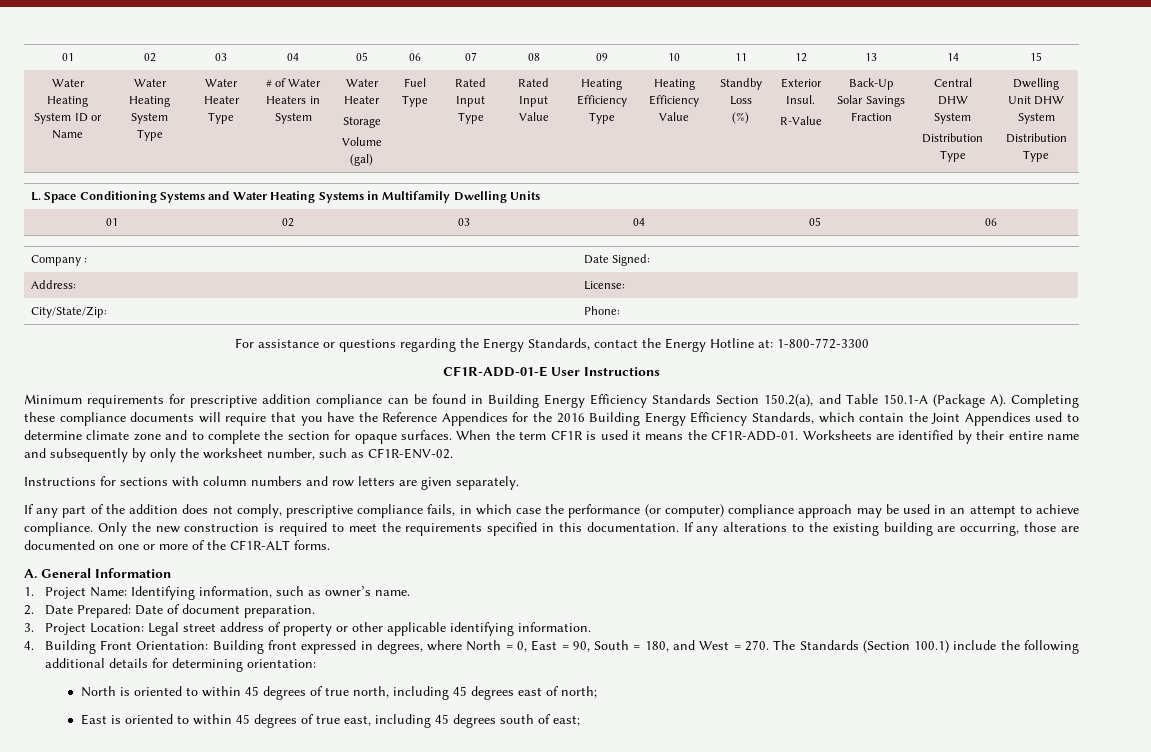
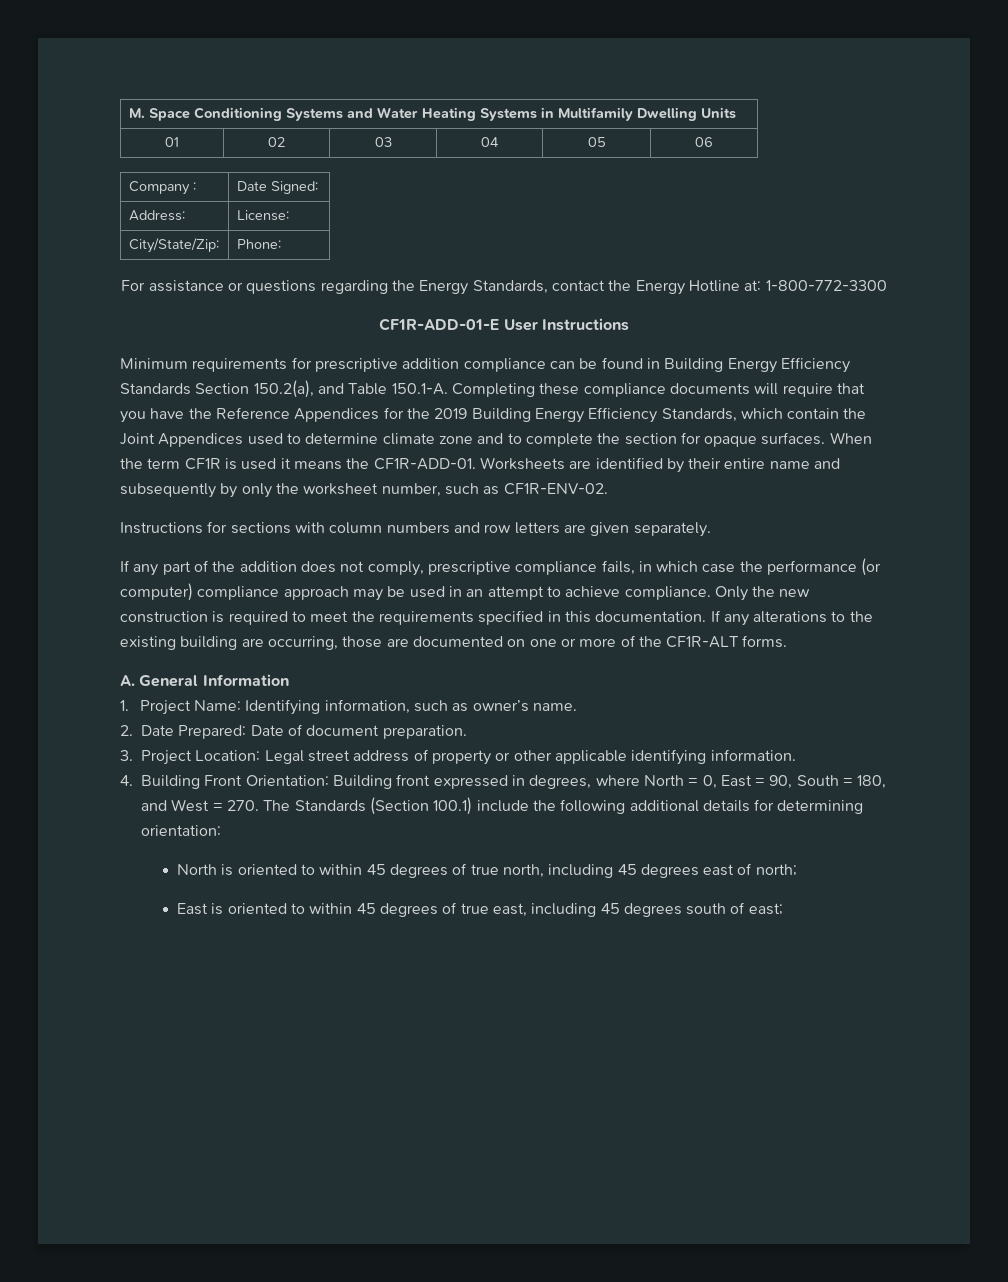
[61,53,74,61] [143,53,156,62] [215,53,227,61] [287,53,299,61] [355,52,368,61] [409,53,421,61] [464,52,477,61] [527,53,540,61] [595,53,608,61] [668,53,680,61] [734,53,747,61] [794,53,807,62] [865,53,877,61] [946,53,959,61] [1030,52,1042,61] [51,79,85,87] [47,96,88,107] [34,113,102,124] [52,130,83,139] [133,79,167,87] [129,96,170,107] [131,113,168,124] [136,129,163,141] [205,79,238,87] [203,96,240,104] [208,112,234,124] [265,78,322,87] [266,96,320,104] [274,113,312,124] [345,79,379,87] [344,96,380,104] [342,117,381,128] [341,137,382,146] [350,154,373,166] [404,78,426,87] [402,95,428,107] [455,78,486,87] [456,96,485,107] [457,112,484,124] [518,78,549,87] [519,96,548,107] [518,112,549,121] [581,79,622,90] [576,95,627,107] [588,112,615,124] [653,79,695,90] [649,95,699,107] [659,112,689,121] [719,78,762,90] [729,96,752,105] [732,112,749,124] [780,78,822,88] [786,95,815,104] [779,116,822,125] [848,78,894,90] [837,95,905,107] [850,112,892,121] [933,78,972,87] [937,96,968,105] [934,113,971,124] [922,133,983,143] [939,150,966,162] [1013,78,1059,90] [1007,96,1065,105] [1017,113,1055,124] [1005,133,1067,143] [1023,150,1049,162] [30,192,41,201] 01 | 02 | 03 | 04 | 05 | 06 | 07 | 08 | 09 | 10 | 11 | 12 | 13 | 14 | 15 // Water Heating System ID or Name | Water Heating System Type | Water Heater Type | # of Water Heaters in System | Water Heater // Storage // Volume (gal) | Fuel Type | Rated Input Type | Rated Input Value | Heating Efficiency Type | Heating Efficiency Value | Standby Loss // (%) | Exterior Insul. // R-Value | Back-Up Solar Savings Fraction | Central DHW System // Distribution Type | Dwelling Unit DHW System // Distribution Type // L. -> [128,108,145,118] M.
[882,394,1006,408] 150.1-A (Package A). -> [391,383,448,395] 150.1-A.
[556,413,585,423] 2016 -> [434,408,468,419] 2019

